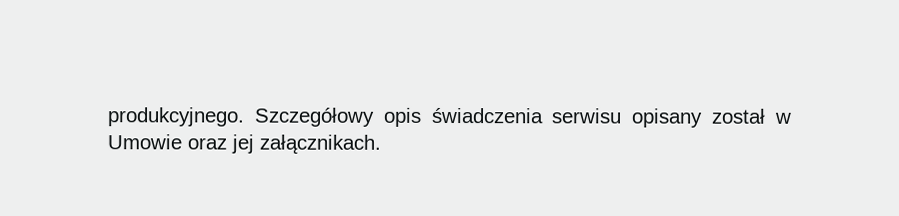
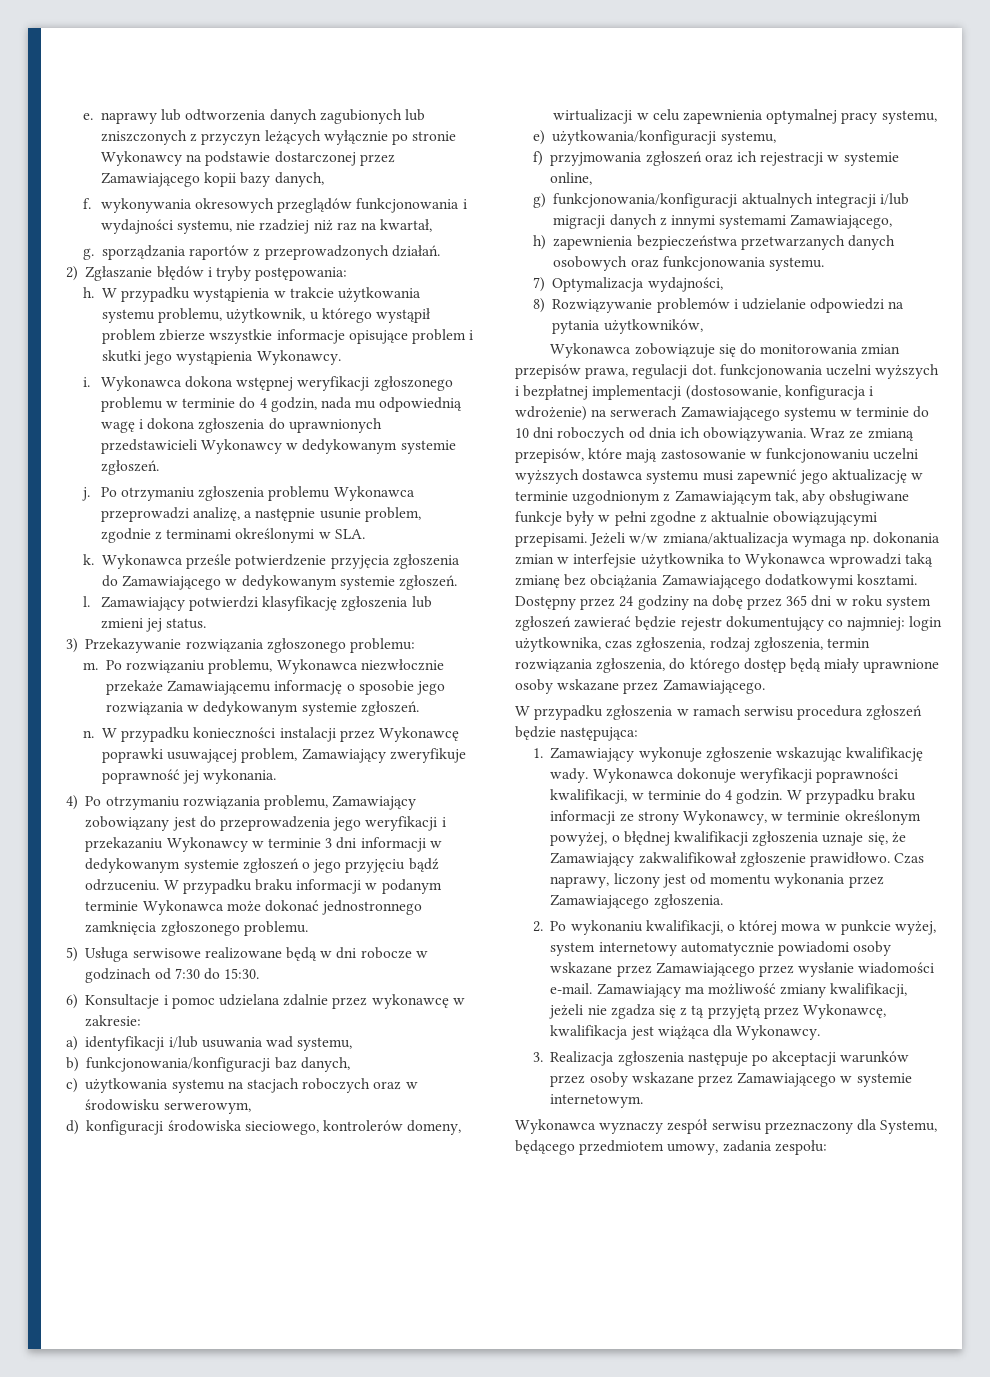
[107,107,791,128] [107,134,381,155] produkcyjnego. Szczegółowy opis świadczenia serwisu opisany został w Umowie oraz jej załącznikach. -> [83,109,425,124] [101,130,457,145] [101,151,395,166] [101,172,324,187] [83,198,467,213] [100,219,433,234] [83,245,440,260] [65,266,348,281] [83,287,421,302] [102,308,431,323] [102,329,474,344] [102,350,341,365] [83,376,453,391] [100,397,463,412] [100,418,382,433] [100,439,456,454] [100,460,159,475] [82,486,415,501] [100,507,421,522] [100,528,365,543] [83,554,460,569] [102,575,457,590] [83,596,432,611] [100,618,207,632] [65,638,415,653] [83,659,444,674] [106,680,445,695] [106,701,419,716] [83,727,459,742] [102,748,466,763] [102,769,277,784] [65,795,417,810] [85,816,446,831] [85,837,442,852] [85,858,439,873] [85,879,442,894] [85,900,423,915] [85,921,308,936] [65,947,428,962] [85,968,260,983] [65,994,465,1009] [85,1015,142,1027] [65,1036,353,1051] [65,1057,350,1072] [65,1078,418,1093] [85,1099,251,1114] [65,1120,462,1135] [553,109,937,124] [532,130,776,145] [532,151,899,166] [550,172,593,185] [532,193,909,208] [553,214,893,229] [532,235,895,250] [553,256,824,271] [532,277,723,292] [532,298,905,313] [552,319,703,334] [550,343,901,358] [515,364,940,379] [515,385,873,400] [515,406,930,421] [515,427,914,442] [515,448,919,463] [515,469,924,484] [515,490,910,505] [515,511,878,526] [515,532,941,547] [515,553,934,568] [515,574,917,589] [515,595,932,610] [515,616,943,631] [515,637,870,652] [515,658,940,673] [515,679,765,694] [515,705,923,720] [515,726,639,741] [532,747,924,762] [550,768,899,783] [550,789,916,804] [550,810,921,825] [550,831,906,846] [550,852,925,867] [550,873,884,888] [550,894,723,909] [532,920,936,935] [550,941,892,956] [550,962,935,977] [550,983,908,998] [549,1004,886,1019] [550,1025,821,1040] [532,1051,910,1066] [550,1072,912,1087] [550,1094,644,1108] [515,1119,938,1134] [515,1140,827,1155] e. naprawy lub odtworzenia danych zagubionych lub zniszczonych z przyczyn leżących wyłącznie po stronie Wykonawcy na podstawie dostarczonej przez Zamawiającego kopii bazy danych, // f. wykonywania okresowych przeglądów funkcjonowania i wydajności systemu, nie rzadziej niż raz na kwartał, // g. sporządzania raportów z przeprowadzonych działań. // 2) Zgłaszanie błędów i tryby postępowania: // h. W przypadku wystąpienia w trakcie użytkowania systemu problemu, użytkownik, u którego wystąpił problem zbierze wszystkie informacje opisujące problem i skutki jego wystąpienia Wykonawcy. // i. Wykonawca dokona wstępnej weryfikacji zgłoszonego problemu w terminie do 4 godzin, nada mu odpowiednią wagę i dokona zgłoszenia do uprawnionych przedstawicieli Wykonawcy w dedykowanym systemie zgłoszeń. // j. Po otrzymaniu zgłoszenia problemu Wykonawca przeprowadzi analizę, a następnie usunie problem, zgodnie z terminami określonymi w SLA. // k. Wykonawca prześle potwierdzenie przyjęcia zgłoszenia do Zamawiającego w dedykowanym systemie zgłoszeń. // l. Zamawiający potwierdzi klasyfikację zgłoszenia lub zmieni jej status. // 3) Przekazywanie rozwiązania zgłoszonego problemu: // m. Po rozwiązaniu problemu, Wykonawca niezwłocznie przekaże Zamawiającemu informację o sposobie jego rozwiązania w dedykowanym systemie zgłoszeń. // n. W przypadku konieczności instalacji przez Wykonawcę poprawki usuwającej problem, Zamawiający zweryfikuje poprawność jej wykonania. // 4) Po otrzymaniu rozwiązania problemu, Zamawiający zobowiązany jest do przeprowadzenia jego weryfikacji i przekazaniu Wykonawcy w terminie 3 dni informacji w dedykowanym systemie zgłoszeń o jego przyjęciu bądź odrzuceniu. W przypadku braku informacji w podanym terminie Wykonawca może dokonać jednostronnego zamknięcia zgłoszonego problemu. // 5) Usługa serwisowe realizowane będą w dni robocze w godzinach od 7:30 do 15:30. // 6) Konsultacje i pomoc udzielana zdalnie przez wykonawcę w zakresie: // a) identyfikacji i/lub usuwania wad systemu, // b) funkcjonowania/konfiguracji baz danych, // c) użytkowania systemu na stacjach roboczych oraz w środowisku serwerowym, // d) konfiguracji środowiska sieciowego, kontrolerów domeny, wirtualizacji w celu zapewnienia optymalnej pracy systemu, // e) użytkowania/konfiguracji systemu, // f) przyjmowania zgłoszeń oraz ich rejestracji w systemie online, // g) funkcjonowania/konfiguracji aktualnych integracji i/lub migracji danych z innymi systemami Zamawiającego, // h) zapewnienia bezpieczeństwa przetwarzanych danych osobowych oraz funkcjonowania systemu. // 7) Optymalizacja wydajności, // 8) Rozwiązywanie problemów i udzielanie odpowiedzi na pytania użytkowników, // Wykonawca zobowiązuje się do monitorowania zmian przepisów prawa, regulacji dot. funkcjonowania uczelni wyższych i bezpłatnej implementacji (dostosowanie, konfiguracja i wdrożenie) na serwerach Zamawiającego systemu w terminie do 10 dni roboczych od dnia ich obowiązywania. Wraz ze zmianą przepisów, które mają zastosowanie w funkcjonowaniu uczelni wyższych dostawca systemu musi zapewnić jego aktualizację w terminie uzgodnionym z Zamawiającym tak, aby obsługiwane funkcje były w pełni zgodne z aktualnie obowiązującymi przepisami. Jeżeli w/w zmiana/aktualizacja wymaga np. dokonania zmian w interfejsie użytkownika to Wykonawca wprowadzi taką zmianę bez obciążania Zamawiającego dodatkowymi kosztami. Dostępny przez 24 godziny na dobę przez 365 dni w roku system zgłoszeń zawierać będzie rejestr dokumentujący co najmniej: login użytkownika, czas zgłoszenia, rodzaj zgłoszenia, termin rozwiązania zgłoszenia, do którego dostęp będą miały uprawnione osoby wskazane przez Zamawiającego. // W przypadku zgłoszenia w ramach serwisu procedura zgłoszeń będzie następująca: // 1. Zamawiający wykonuje zgłoszenie wskazując kwalifikację wady. Wykonawca dokonuje weryfikacji poprawności kwalifikacji, w terminie do 4 godzin. W przypadku braku informacji ze strony Wykonawcy, w terminie określonym powyżej, o błędnej kwalifikacji zgłoszenia uznaje się, że Zamawiający zakwalifikował zgłoszenie prawidłowo. Czas naprawy, liczony jest od momentu wykonania przez Zamawiającego zgłoszenia. // 2. Po wykonaniu kwalifikacji, o której mowa w punkcie wyżej, system internetowy automatycznie powiadomi osoby wskazane przez Zamawiającego przez wysłanie wiadomości e-mail. Zamawiający ma możliwość zmiany kwalifikacji, jeżeli nie zgadza się z tą przyjętą przez Wykonawcę, kwalifikacja jest wiążąca dla Wykonawcy. // 3. Realizacja zgłoszenia następuje po akceptacji warunków przez osoby wskazane przez Zamawiającego w systemie internetowym. // Wykonawca wyznaczy zespół serwisu przeznaczony dla Systemu, będącego przedmiotem umowy, zadania zespołu:

